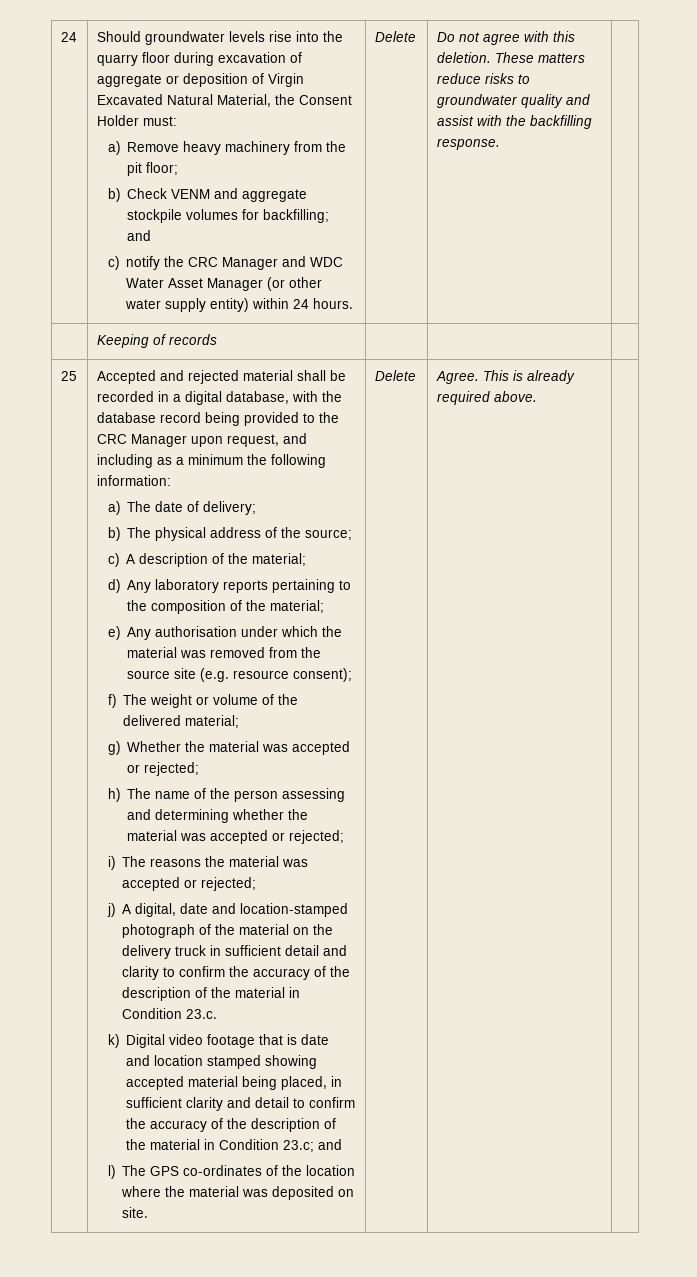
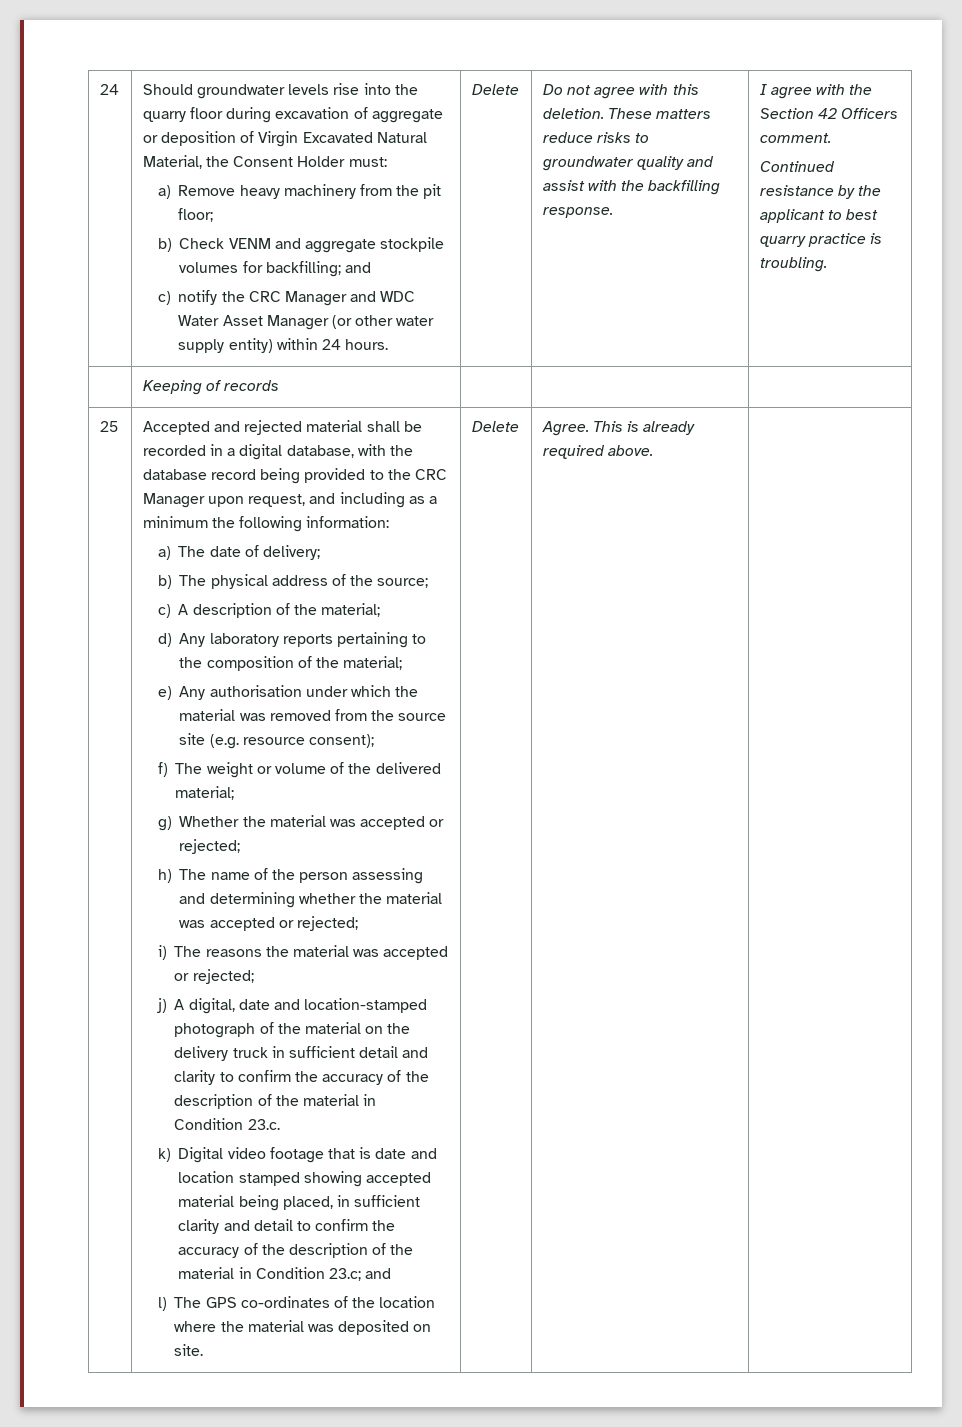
(500, 144) none -> [759,84,873,99] [759,108,899,119] [759,133,831,143] [759,161,835,172] [759,185,882,199] [759,209,879,223] [759,233,883,247] [759,257,827,272] I agree with the Section 42 Officers comment. // Continued resistance by the applicant to best quarry practice is troubling.

